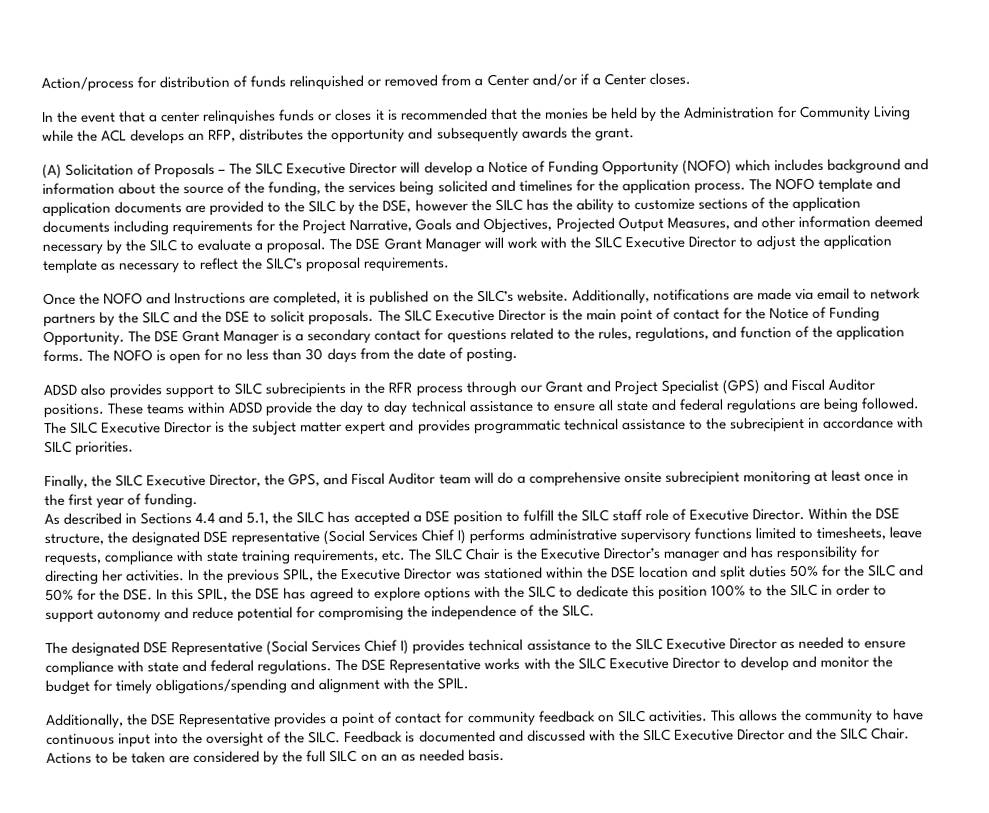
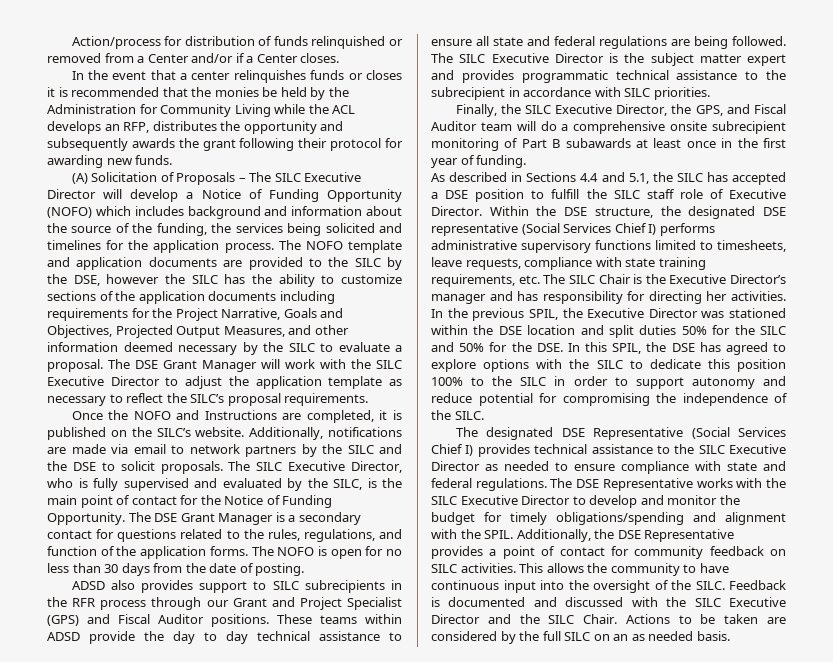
[594,128,635,142] grant. -> [202,138,403,151] [47,155,173,168] grant following their protocol for awarding new funds.
[497,309,547,321] Director -> [351,461,402,473] [47,478,362,491] Director, who is fully supervised and evaluated by the SILC,
(811, 478) none -> [504,138,631,148] of Part B subawards
(470, 683) // -> (514, 534) none

